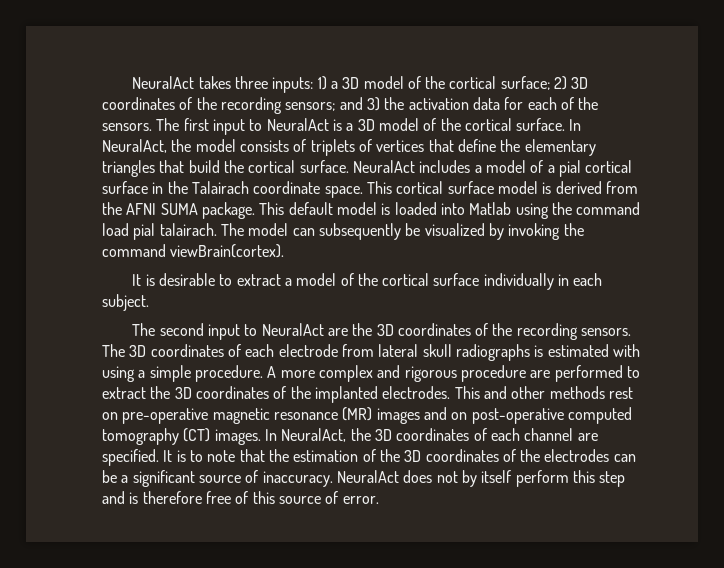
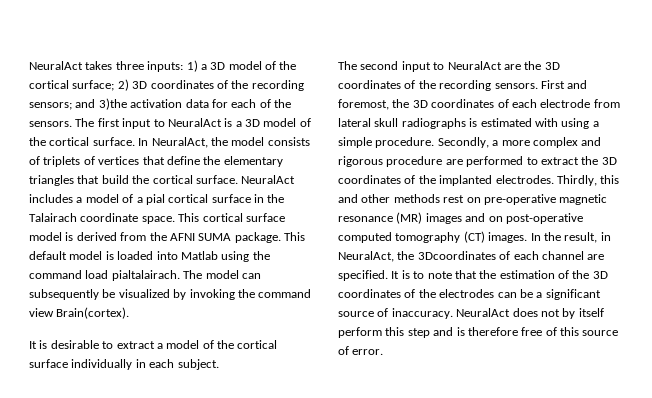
[366,97,405,111] 3) the -> [98,98,127,110] 3)the
[133,223,217,240] pial talairach. -> [111,270,180,281] pialtalairach.
[170,244,285,258] viewBrain(cortex). -> [29,307,130,319] view Brain(cortex).
[102,344,125,357] The -> [540,80,588,89] [338,99,410,110] First and foremost, the
[267,366,277,378] A -> [437,137,499,148] Secondly, a
[454,386,480,399] This -> [556,175,620,186] Thirdly, this
[281,428,470,442] NeuralAct, the 3D coordinates -> [543,232,611,243] [338,251,496,262] the result, in NeuralAct, the 3Dcoordinates

